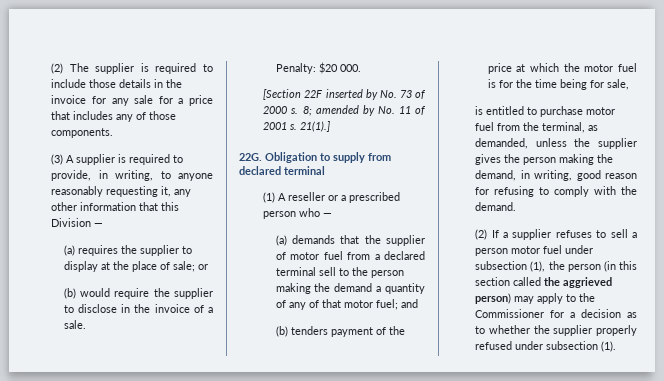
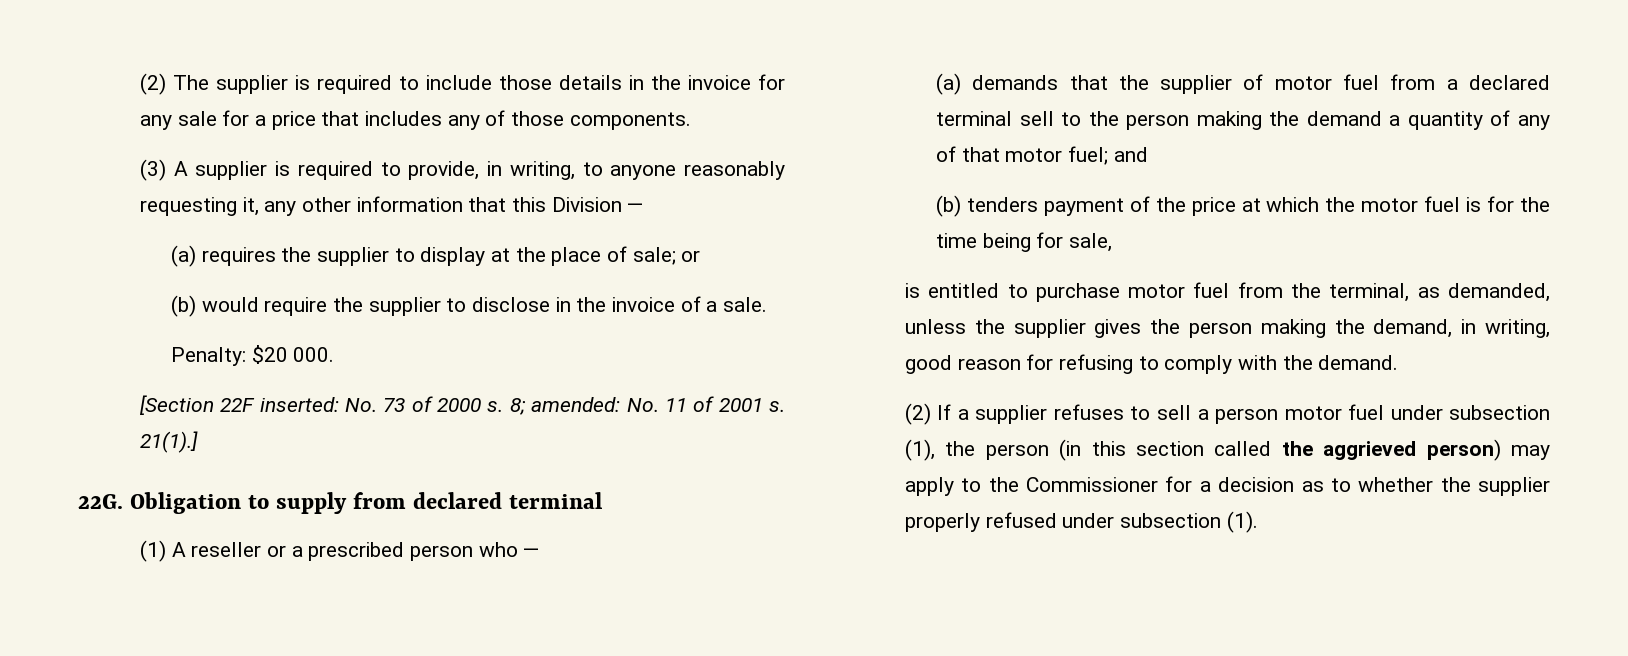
[325,89,378,100] inserted by -> [259,397,339,412] inserted:
[315,105,375,116] amended by -> [531,397,621,412] amended:

